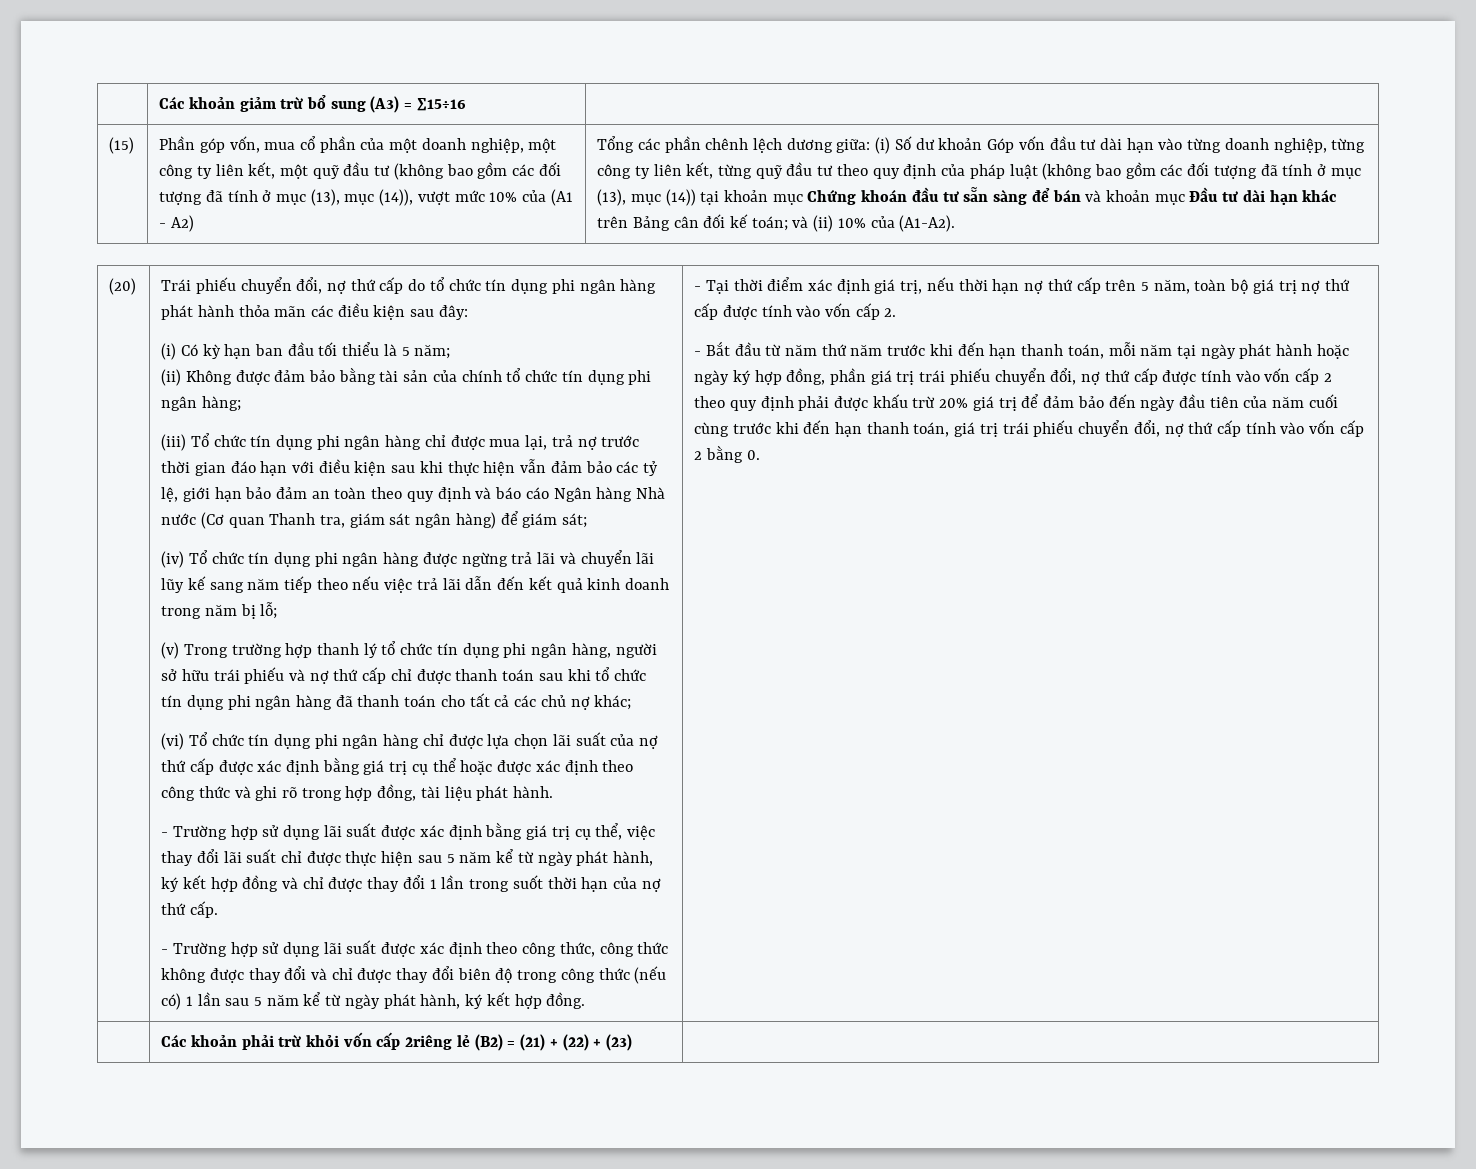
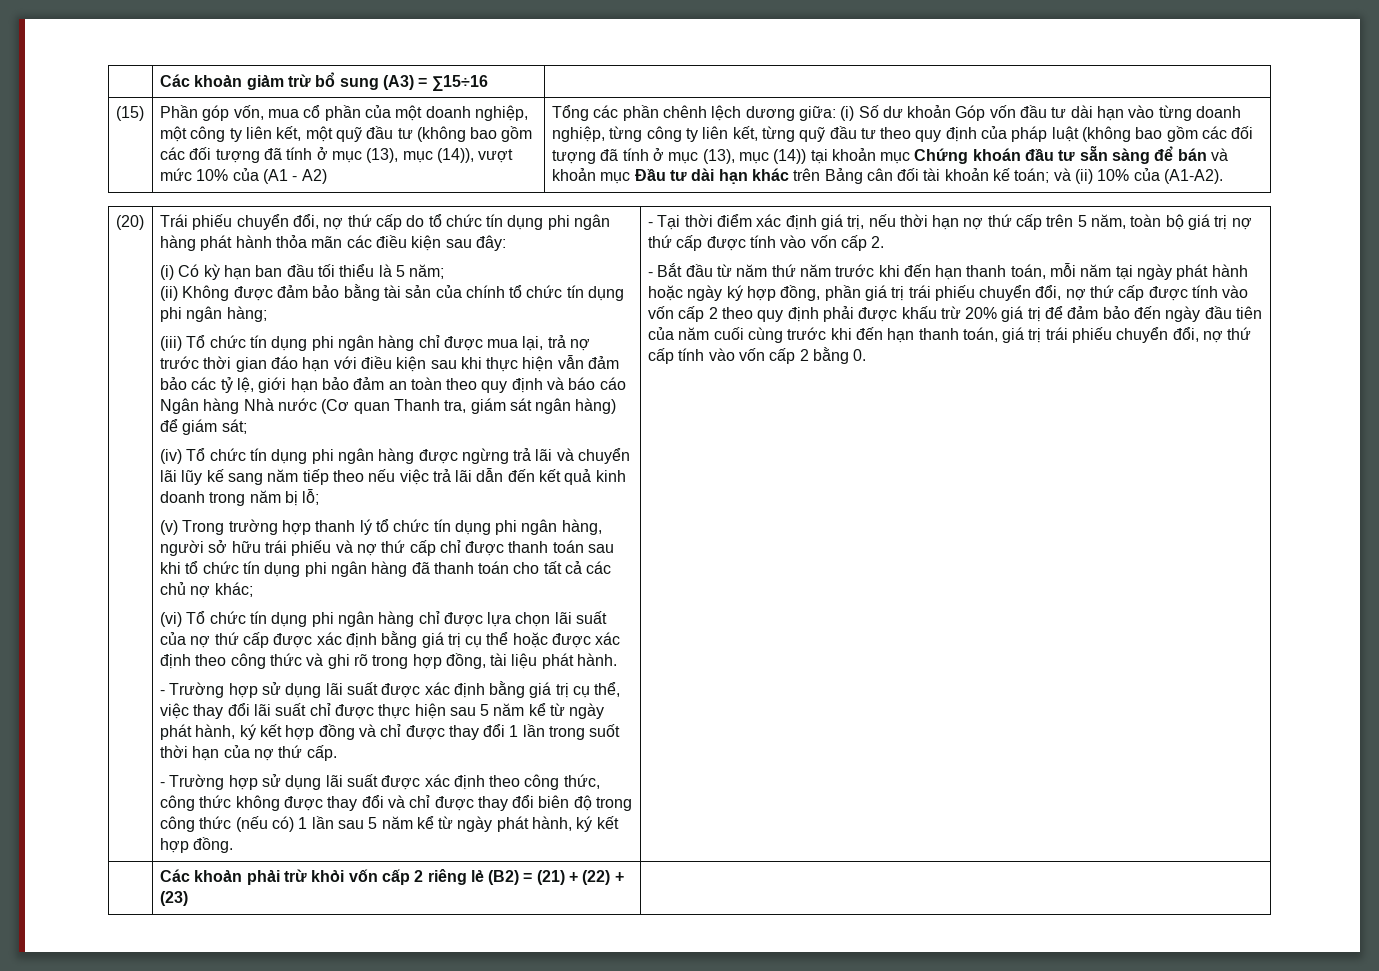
(726, 221) none -> [923,168,989,181] tài khoản
[405,1035,453,1050] 2riêng -> [414,869,467,885] 2 riêng

